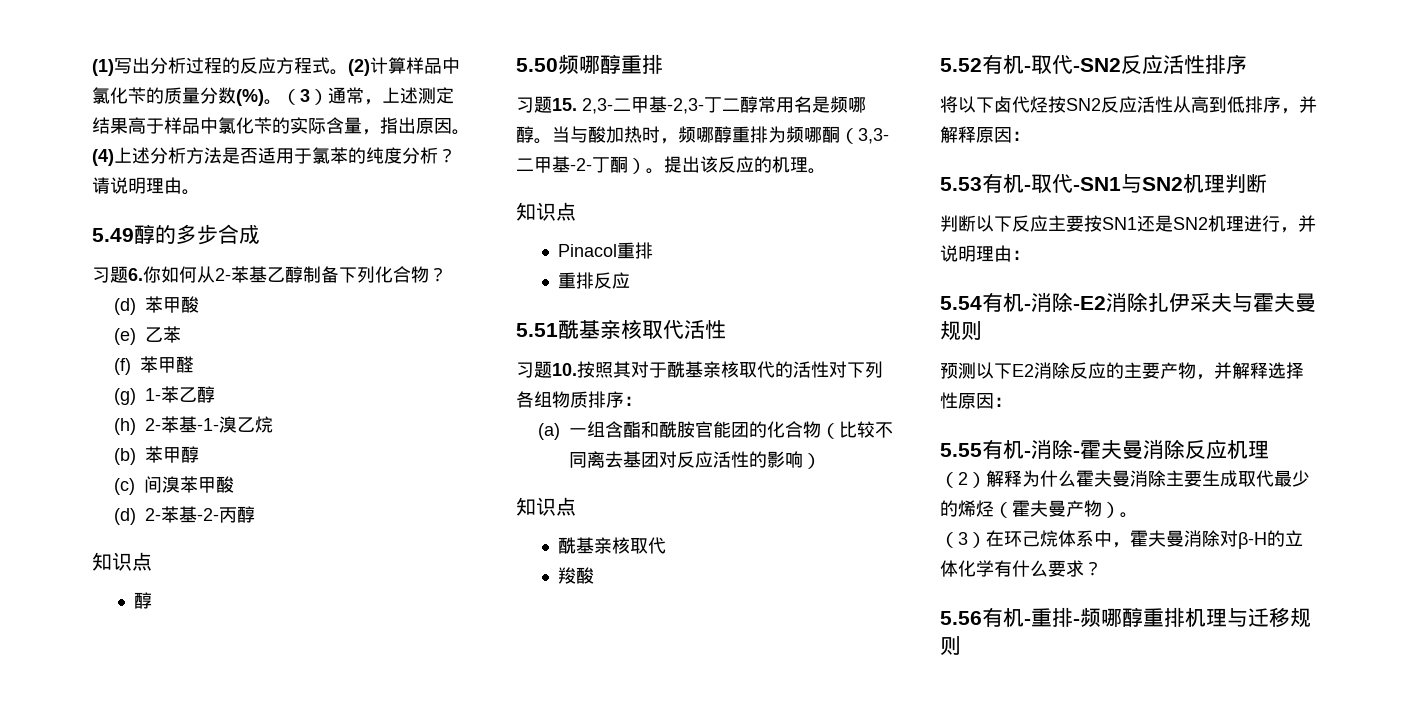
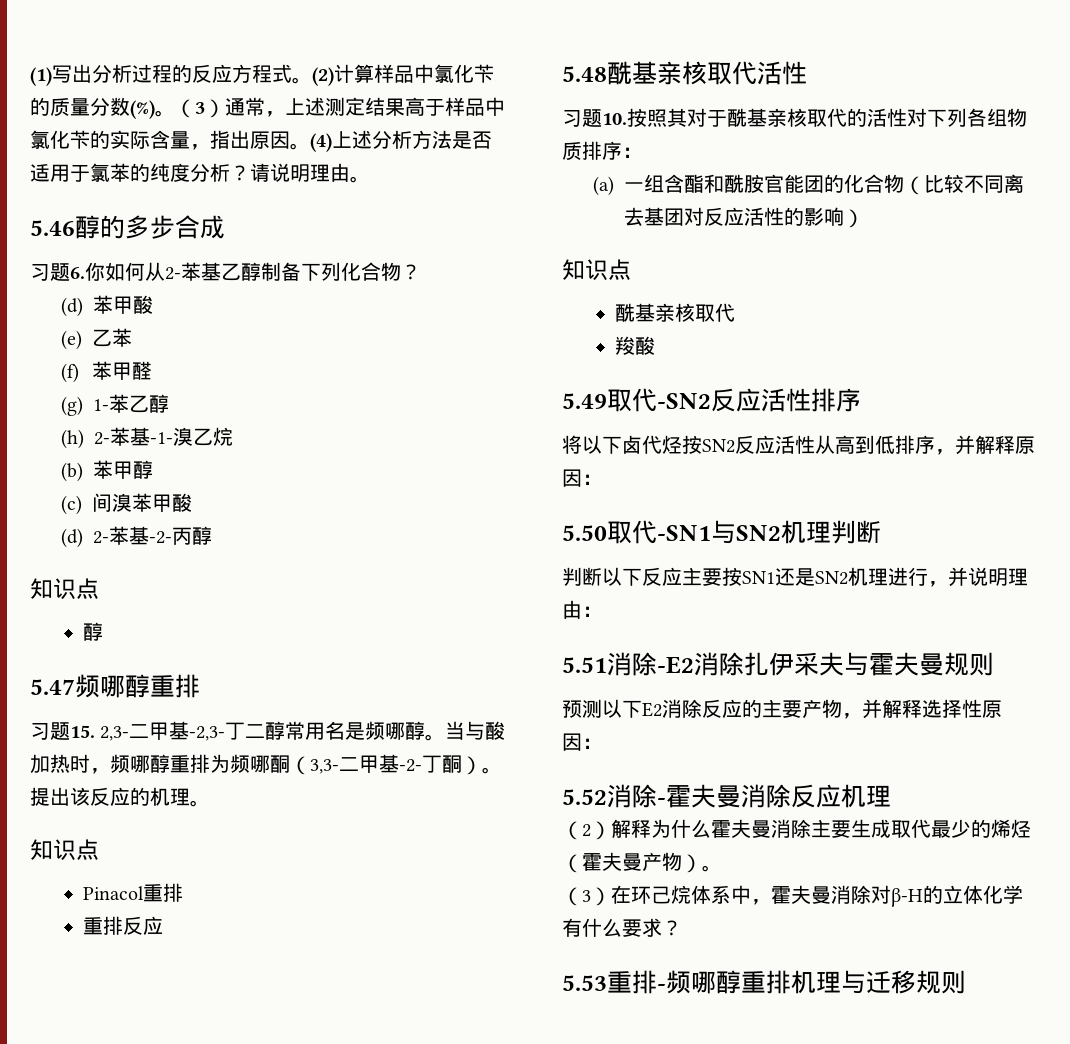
[92,228,134,242] 5.49 -> [30,220,75,236] 5.46
[516,58,558,72] 5.50 -> [30,679,75,695] 5.47
[516,323,558,337] 5.51 -> [562,66,607,82] 5.48
[940,54,1031,74] 5.52有机- -> [562,393,607,409] 5.49
[940,173,1031,193] 5.53有机- -> [562,525,607,541] 5.50
[940,292,1031,312] 5.54有机- -> [562,657,607,673] 5.51
[940,439,1031,459] 5.55有机- -> [562,789,607,805] 5.52
[940,607,1031,627] 5.56有机- -> [562,975,607,991] 5.53

